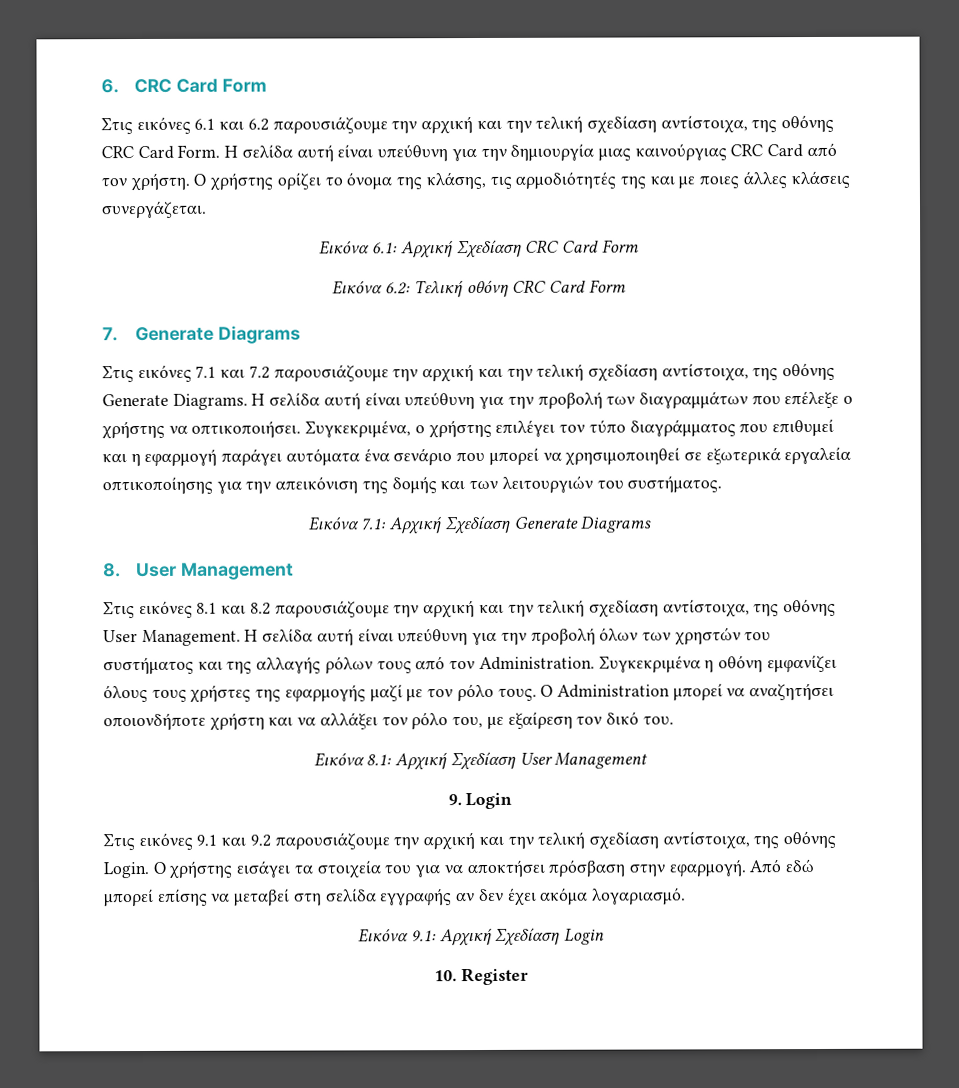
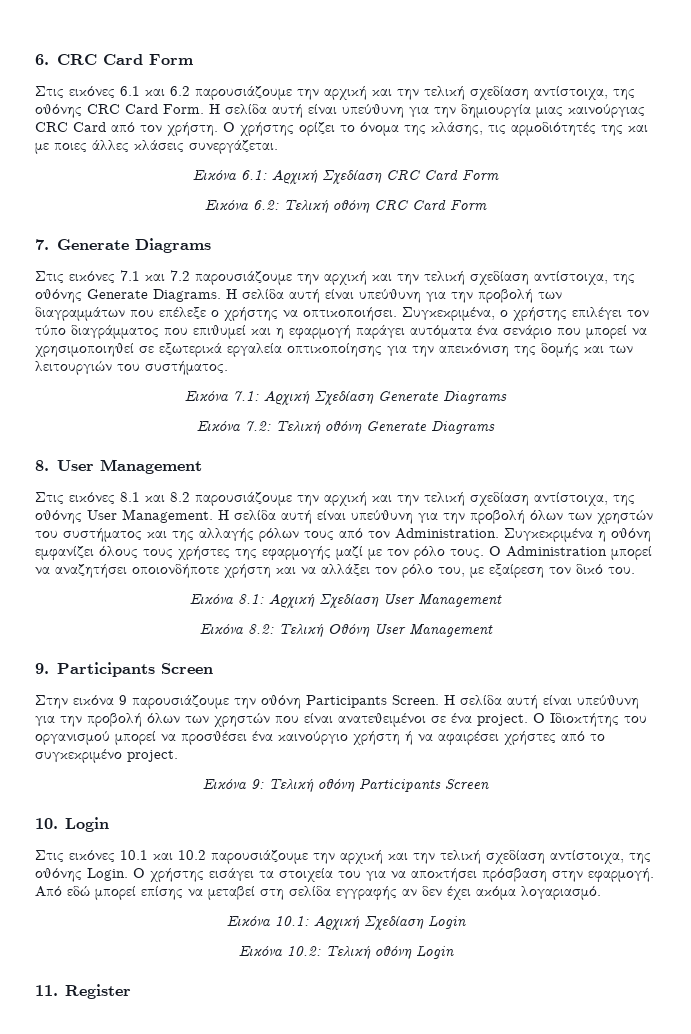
(652, 524) none -> [197,420,495,434] // Εικόνα 7.2: Τελική οθόνη Generate Diagrams
[447,794,462,806] 9. -> [199,623,493,637] [35,662,213,677] [35,695,639,709] [35,713,647,727] [35,731,605,745] [35,749,178,763] [203,778,489,792] [35,818,58,829] Εικόνα 8.2: Τελική Οθόνη User Management // 9. Participants Screen // Στην εικόνα 9 παρουσιάζουμε την οθόνη Participants Screen. Η σελίδα αυτή είναι υπεύθυνη για την προβολή όλων των χρηστών που είναι ανατεθειμένοι σε ένα project. Ο Ιδιοκτήτης του οργανισμού μπορεί να προσθέσει ένα καινούργιο χρήστη ή να αφαιρέσει χρήστες από το συγκεκριμένο project. // Εικόνα 9: Τελική οθόνη Participants Screen // 10.
[196,834,271,847] 9.1 και 9.2 -> [120,850,206,860] 10.1 και 10.2
[410,930,437,942] 9.1: -> [274,916,309,926] 10.1:
[434,970,458,982] 10. -> [238,945,454,959] [35,985,58,996] Εικόνα 10.2: Τελική οθόνη Login // 11.

